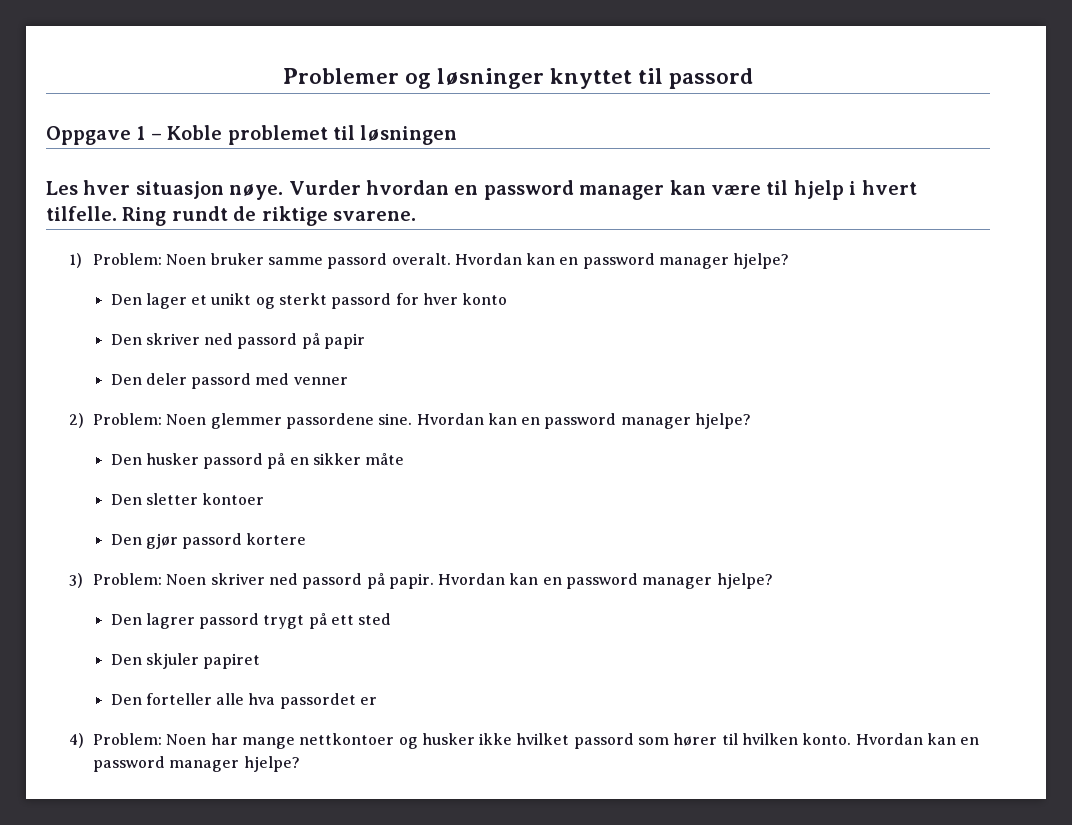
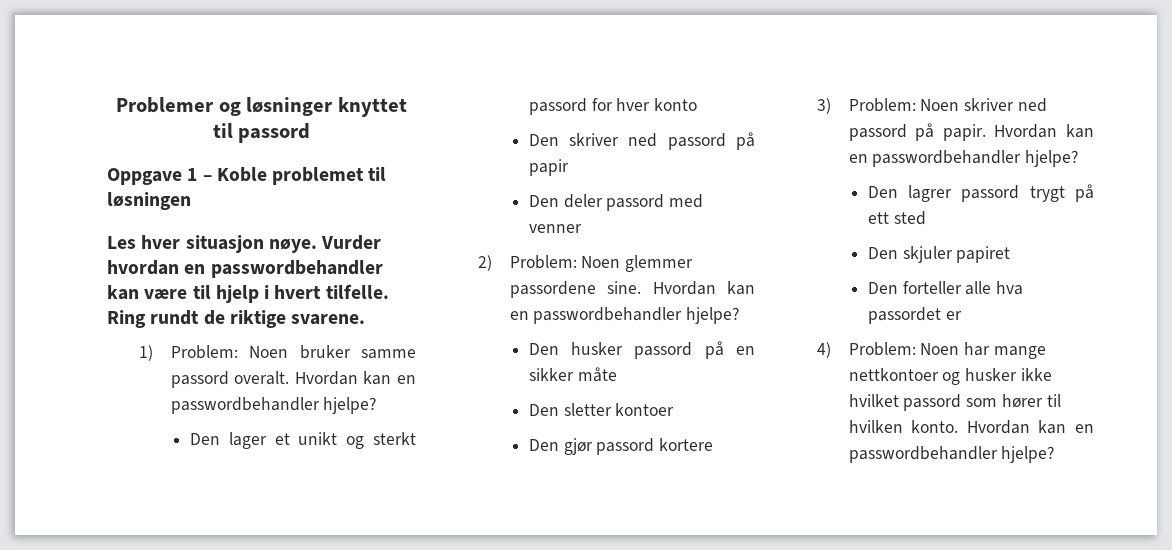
[483,180,665,200] password manager -> [210,260,383,278] passwordbehandler
[582,253,730,269] password manager -> [170,397,320,414] passwordbehandler
[544,413,691,429] password manager -> [533,307,683,324] passwordbehandler
[566,573,713,589] password manager -> [872,150,1022,167] passwordbehandler
[92,756,240,772] password manager -> [848,446,998,463] passwordbehandler

